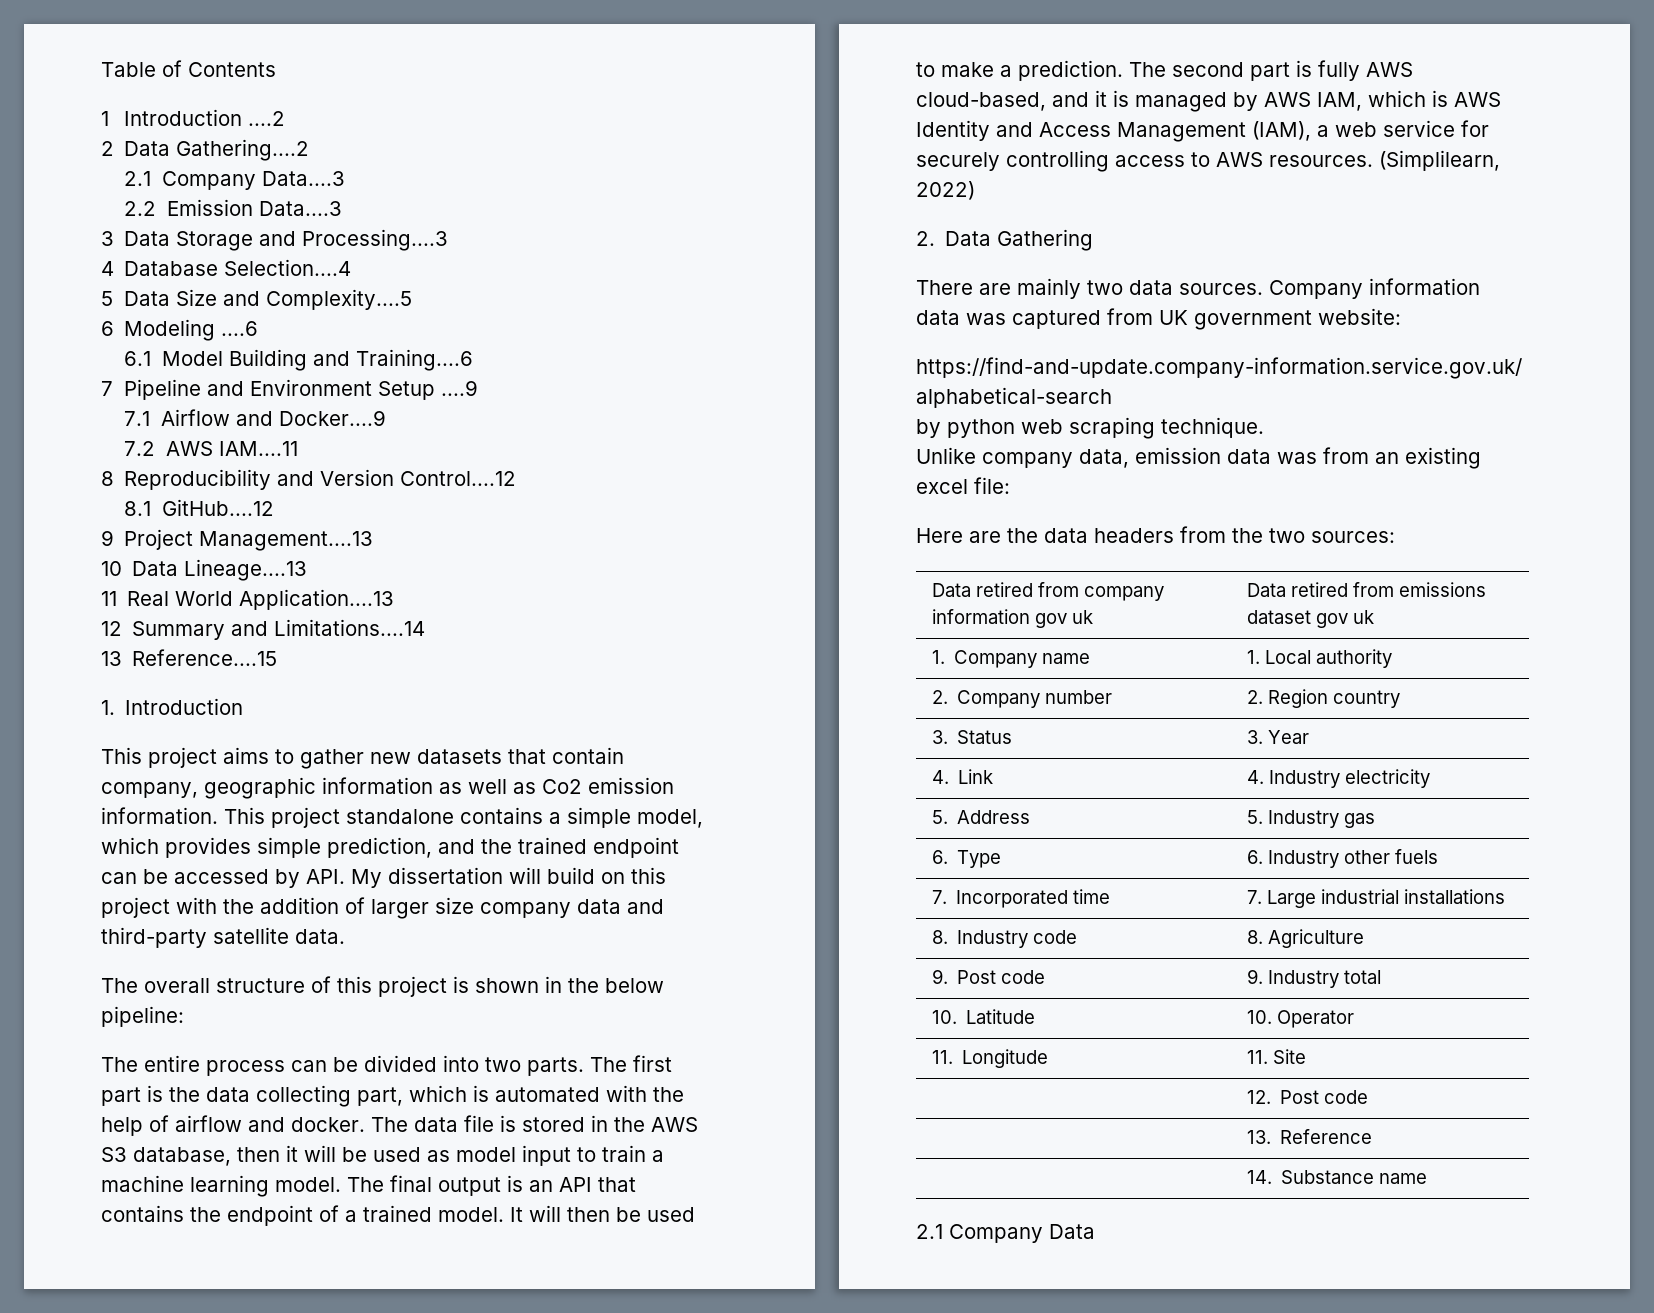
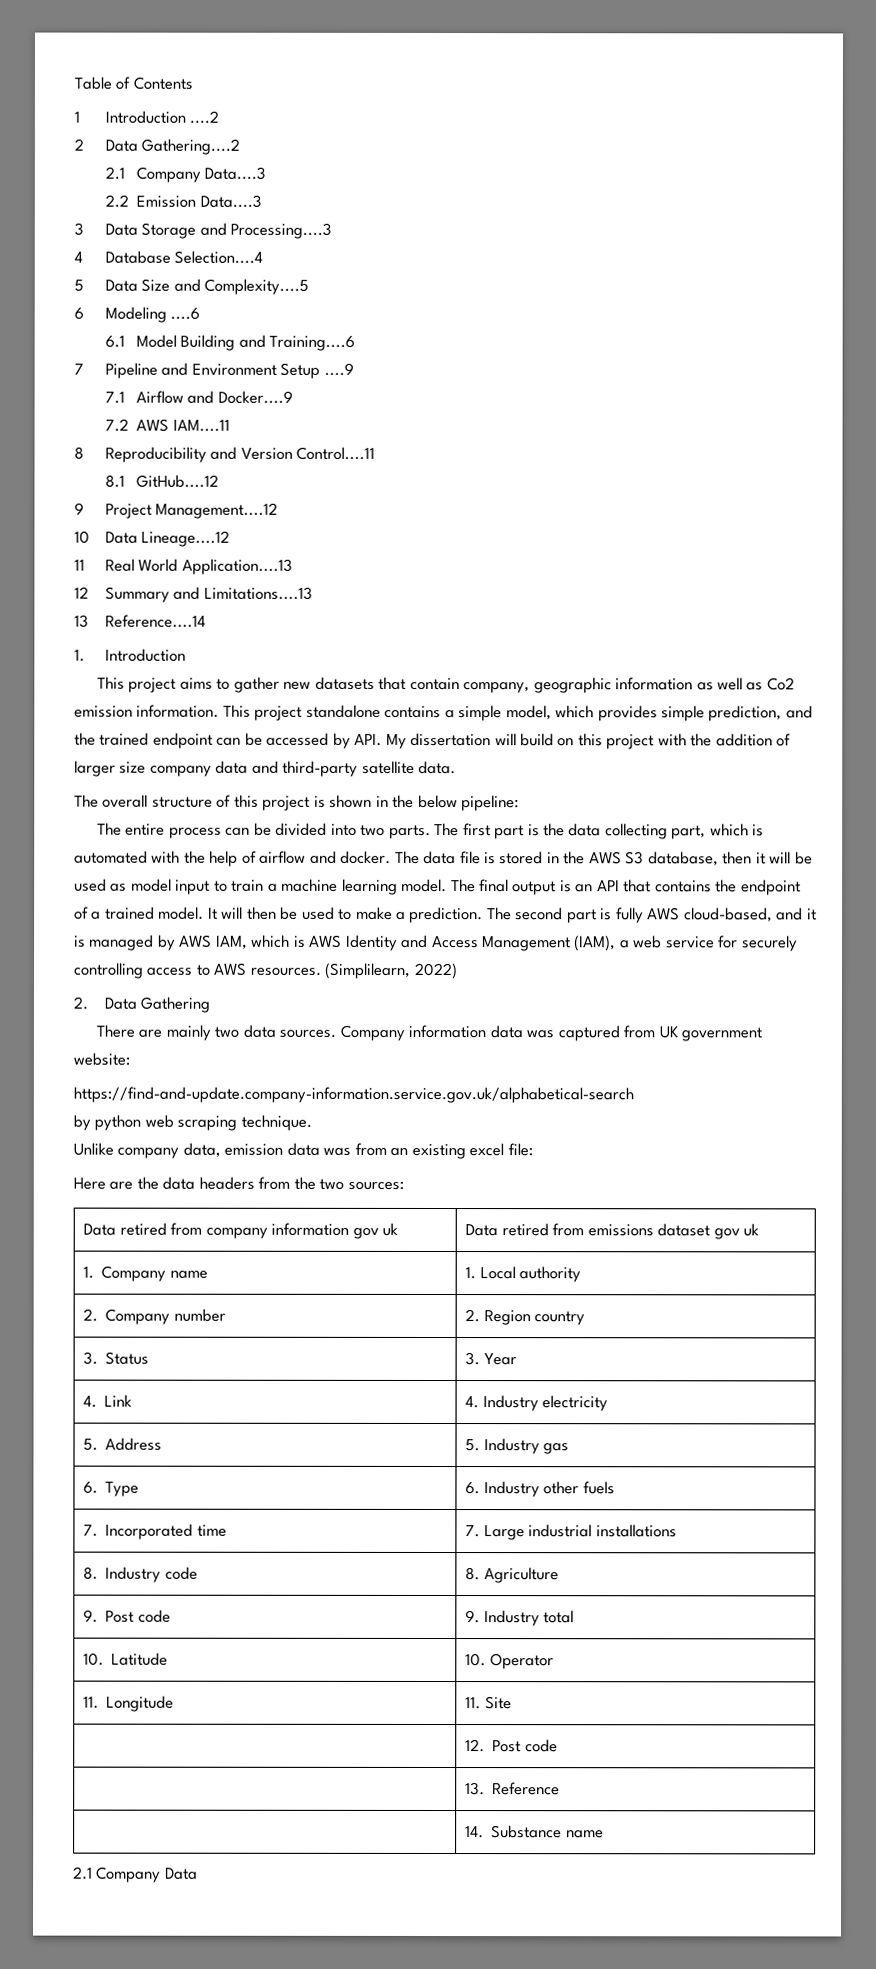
[400,471,517,486] Control....12 -> [296,446,376,460] Control....11
[199,531,374,551] Management....13 -> [155,502,279,519] Management....12
[184,559,308,581] Lineage....13 -> [141,530,231,547] Lineage....12
[274,619,426,636] Limitations....14 -> [203,586,313,600] Limitations....13
[132,649,278,666] Reference....15 -> [104,614,206,628] Reference....14

